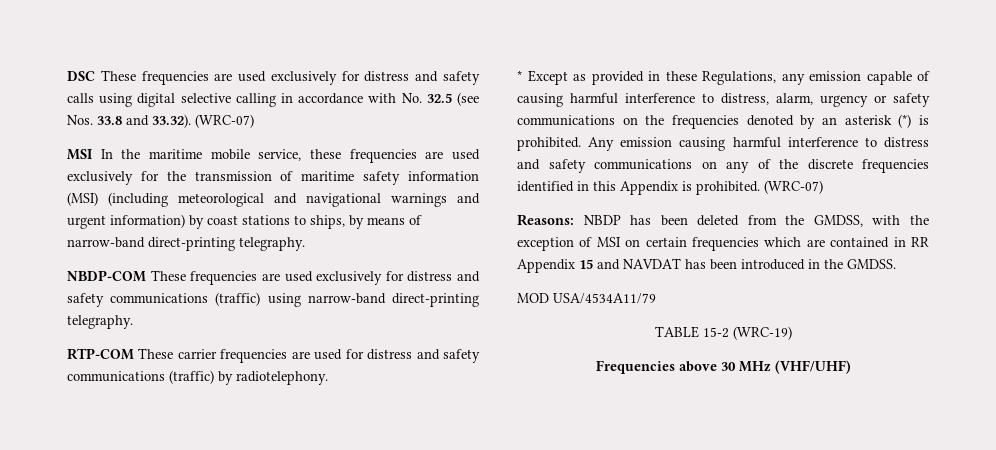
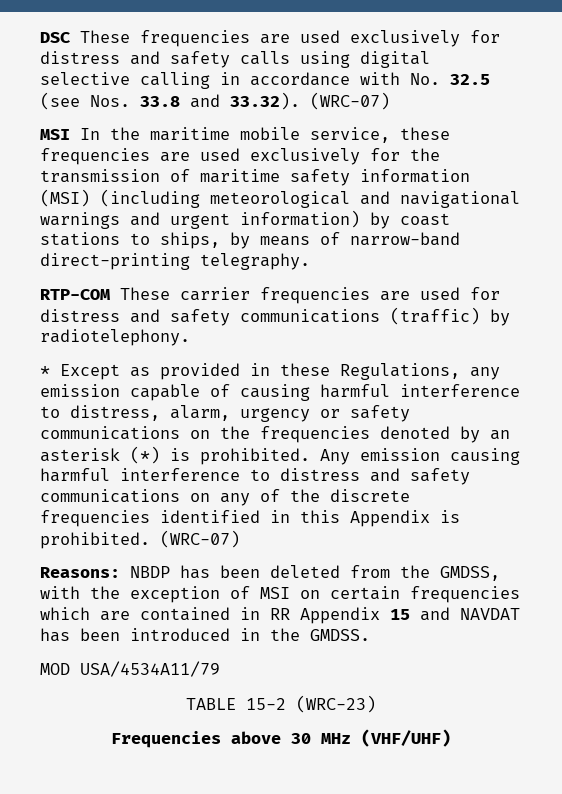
[67,270,480,285] [67,292,479,307] [67,315,133,329] // NBDP-COM These frequencies are used exclusively for distress and safety communications (traffic) using narrow-band direct-printing telegraphy. -> (310, 261) none
[732,326,792,340] (WRC-19) -> [296,695,376,713] (WRC-23)

